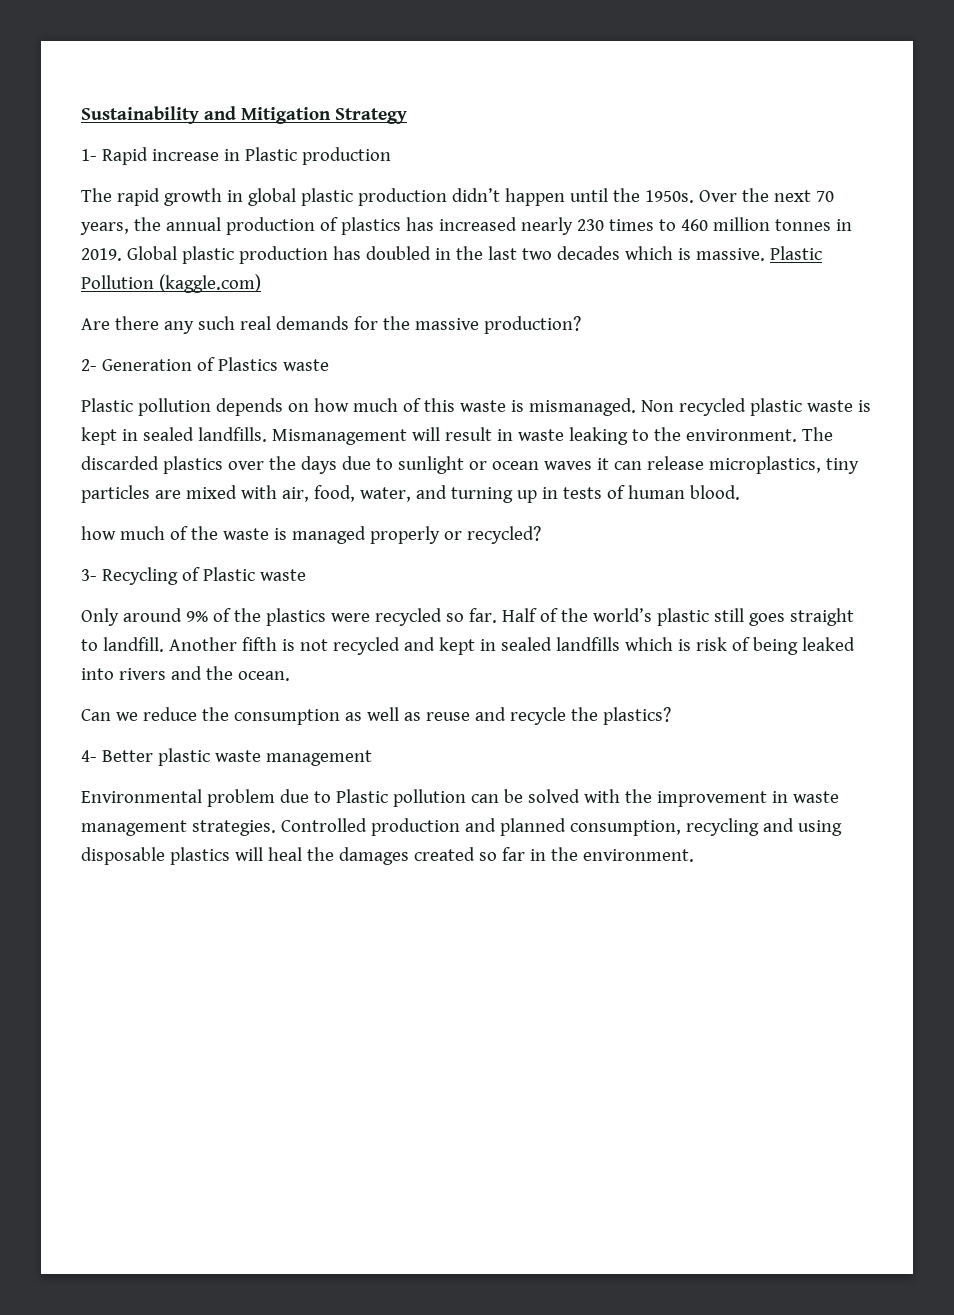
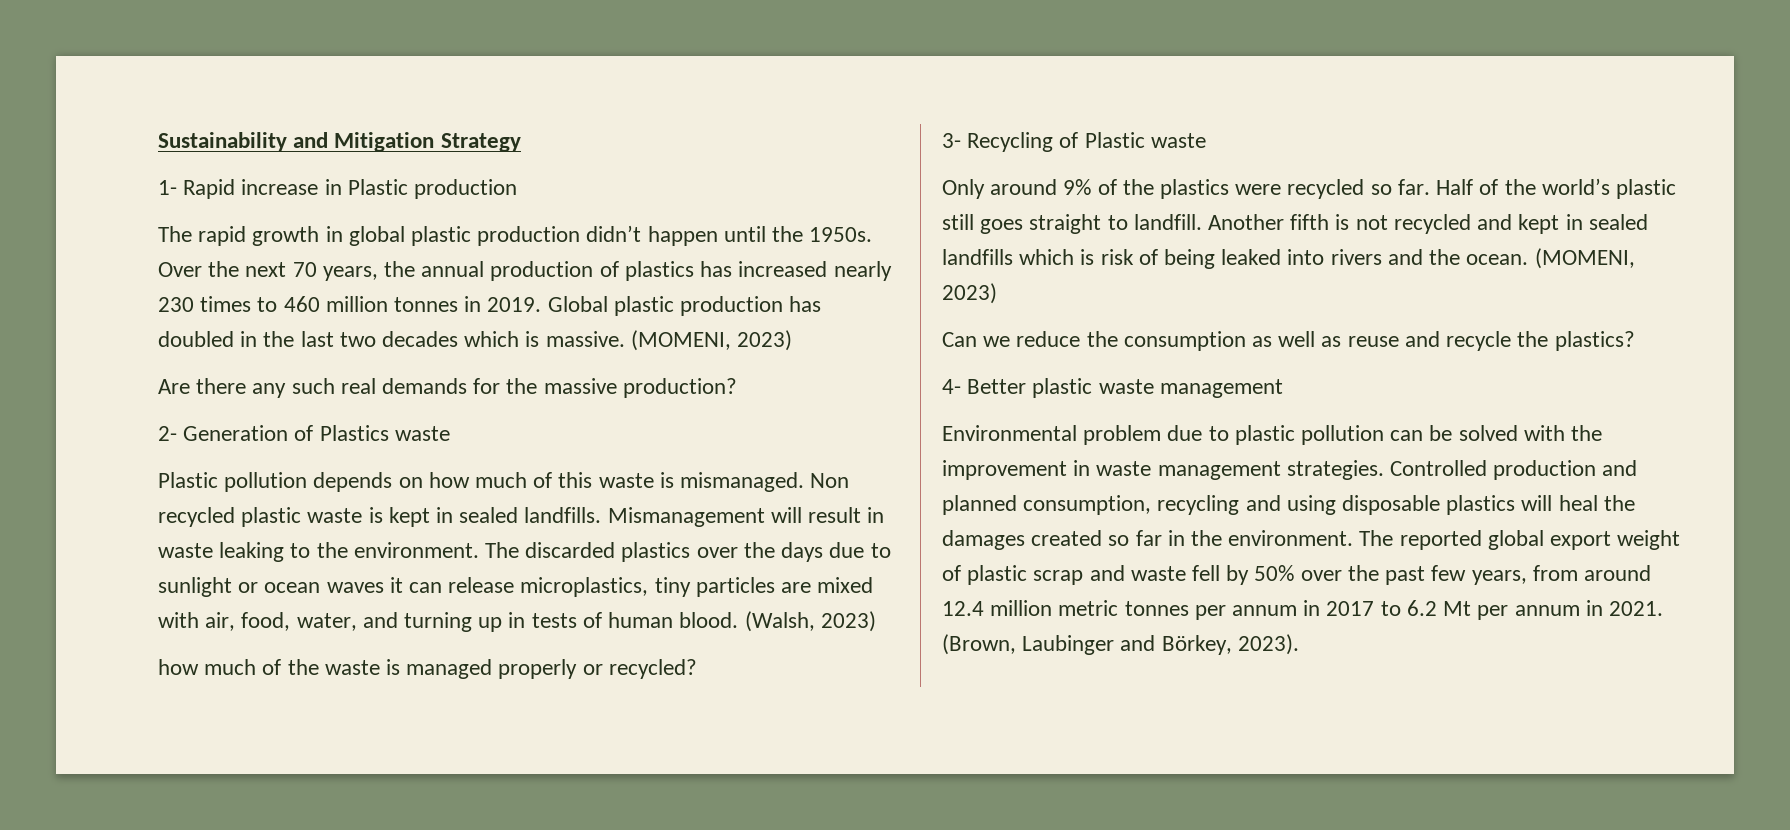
[769,246,822,260] [81,274,261,293] Plastic Pollution (kaggle.com) -> [630,330,793,351] (MOMENI, 2023)
(740, 492) none -> [744,611,876,632] (Walsh, 2023)
(290, 676) none -> [1534,248,1635,269] [942,283,997,304] (MOMENI, 2023)
[335,789,388,803] Plastic -> [1234,425,1295,445] plastic
(694, 855) none -> [1359,530,1681,550] [942,565,1651,585] [942,600,1663,620] [942,634,1299,655] The reported global export weight of plastic scrap and waste fell by 50% over the past few years, from around 12.4 million metric tonnes per annum in 2017 to 6.2 Mt per annum in 2021. (Brown, Laubinger and Börkey, 2023).

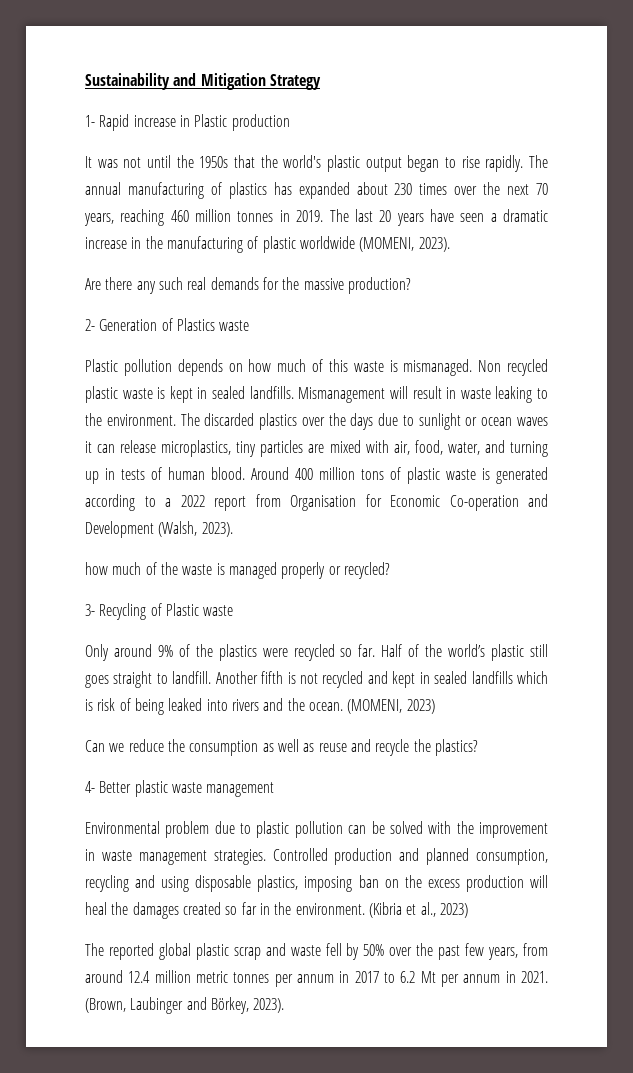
[158,225,873,246] [158,261,892,281] [158,296,278,312] The rapid growth in global plastic production didn’t happen until the 1950s. Over the next 70 years, the annual production of plastics has increased nearly 230 times to -> [85,155,549,172] [85,182,549,199] [84,209,165,226] It was not until the 1950s that the world's plastic output began to rise rapidly. The annual manufacturing of plastics has expanded about 230 times over the next 70 years, reaching
[547,296,822,316] [158,330,793,351] Global plastic production has doubled in the last two decades which is massive. (MOMENI, 2023) -> [329,209,548,226] [85,236,450,253] The last 20 years have seen a dramatic increase in the manufacturing of plastic worldwide (MOMENI, 2023).
[744,611,876,632] (Walsh, 2023) -> [251,467,548,484] [85,494,548,511] [85,521,233,538] Around 400 million tons of plastic waste is generated according to a 2022 report from Organisation for Economic Co-operation and Development (Walsh, 2023).
[1446,495,1516,515] plastics -> [257,875,524,892] plastics, imposing ban on the excess production
[1359,530,1681,550] [942,565,961,581] The reported global export weight of -> [368,902,468,918] [85,943,191,960] (Kibria et al., 2023) // The reported global

